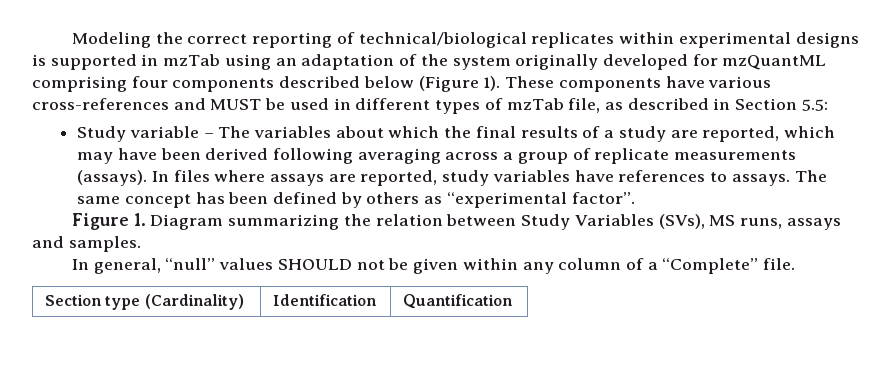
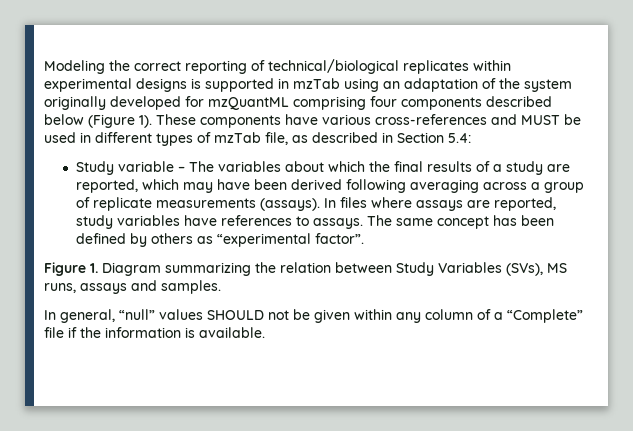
[801,99,828,111] 5.5: -> [448,133,471,143] 5.4:
[763,258,796,270] [45,294,244,310] [273,294,378,306] [403,294,514,309] file. // Section type (Cardinality) | Identification | Quantification -> [44,327,265,338] file if the information is available.

